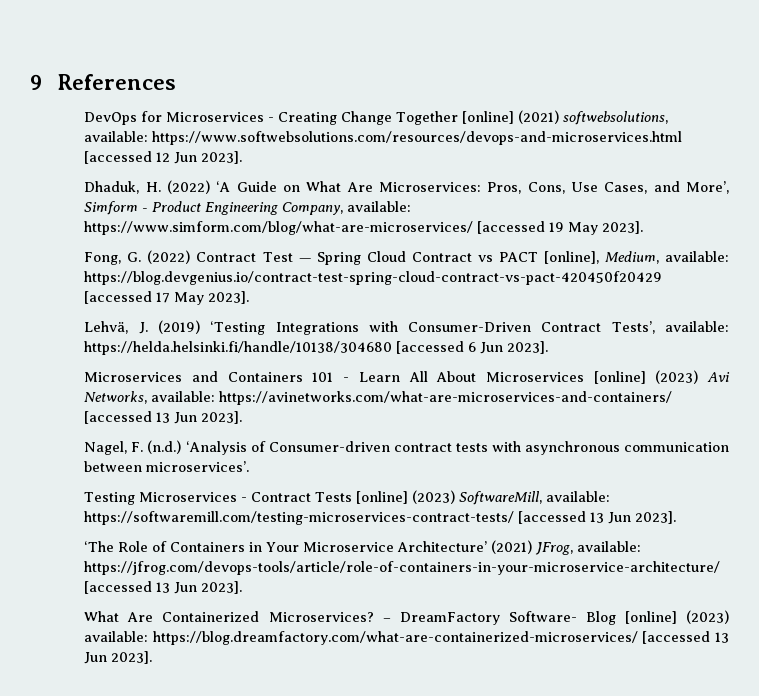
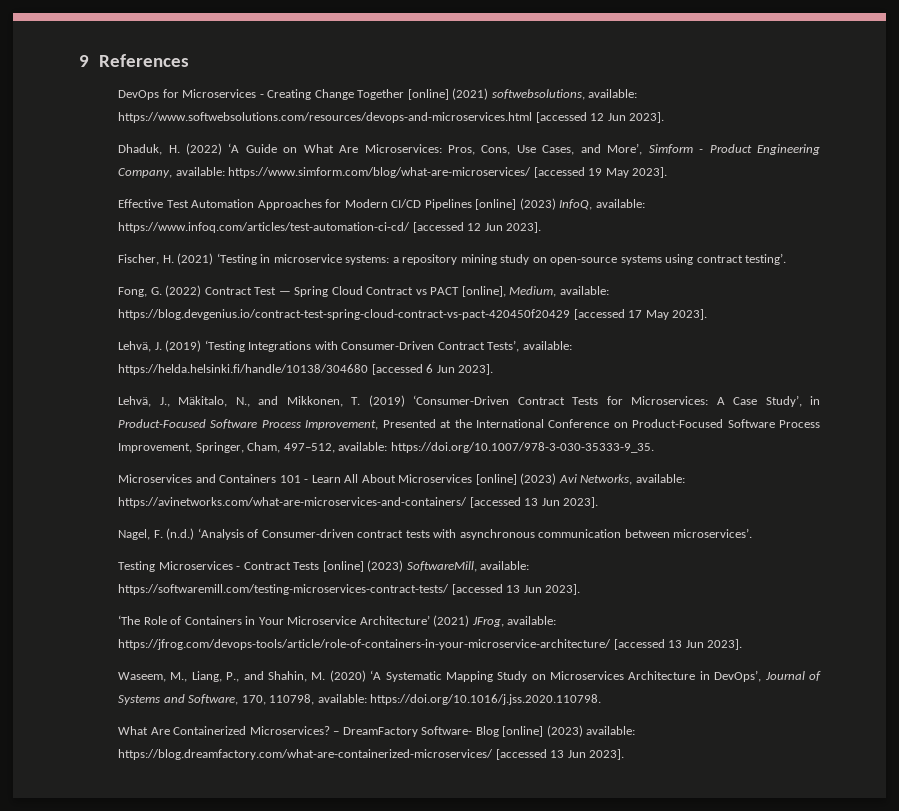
(644, 227) none -> [118,198,645,210] [118,222,542,233] [118,253,787,265] // Effective Test Automation Approaches for Modern CI/CD Pipelines [online] (2023) InfoQ, available: https://www.infoq.com/articles/test-automation-ci-cd/ [accessed 12 Jun 2023]. // Fischer, H. (2021) ‘Testing in microservice systems: a repository mining study on open-source systems using contract testing’.
(549, 347) none -> [118,395,821,407] [118,419,821,430] [118,442,654,453] // Lehvä, J., Mäkitalo, N., and Mikkonen, T. (2019) ‘Consumer-Driven Contract Tests for Microservices: A Case Study’, in Product-Focused Software Process Improvement, Presented at the International Conference on Product-Focused Software Process Improvement, Springer, Cham, 497–512, available: https://doi.org/10.1007/978-3-030-35333-9_35.
(243, 587) none -> [118,670,821,682] [118,694,602,705] // Waseem, M., Liang, P., and Shahin, M. (2020) ‘A Systematic Mapping Study on Microservices Architecture in DevOps’, Journal of Systems and Software, 170, 110798, available: https://doi.org/10.1016/j.jss.2020.110798.

